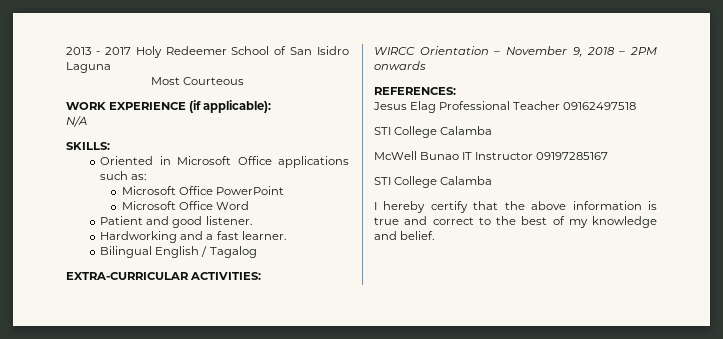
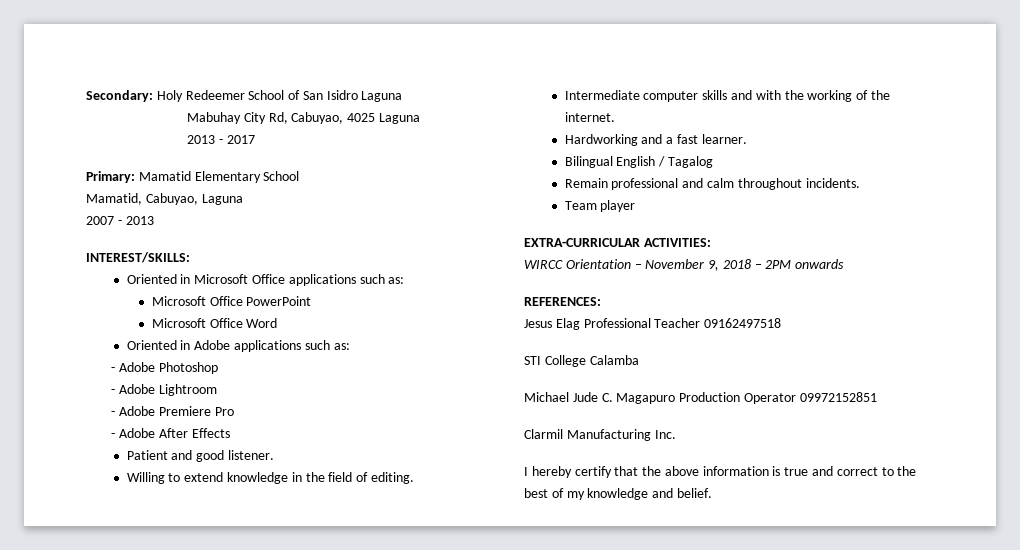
[66,47,131,55] 2013 - 2017 -> [86,90,153,102] Secondary:
[150,77,245,85] [66,100,272,113] [66,116,87,127] [66,142,110,150] Most Courteous // WORK EXPERIENCE (if applicable): // N/A // SKILLS: -> [186,112,420,124] [186,135,255,144] [86,171,300,183] [86,193,243,205] [86,216,154,225] [86,252,190,263] Mabuhay City Rd, Cabuyao, 4025 Laguna // 2013 - 2017 // Primary: Mamatid Elementary School // Mamatid, Cabuyao, Laguna // 2007 - 2013 // INTEREST/SKILLS:
[100,216,252,228] Patient and good listener. -> [126,340,350,352] [111,362,218,374] [111,384,217,396] [111,406,234,416] [111,428,230,438] [126,450,274,462] [126,472,414,484] [564,90,890,102] [564,112,615,122] Oriented in Adobe applications such as: // - Adobe Photoshop // - Adobe Lightroom // - Adobe Premiere Pro // - Adobe After Effects // Patient and good listener. // Willing to extend knowledge in the field of editing. // Intermediate computer skills and with the working of the internet.
(257, 252) none -> [564,178,860,190] [564,200,636,212] // Remain professional and calm throughout incidents. // Team player
[374,151,609,160] [374,176,493,188] McWell Bunao IT Instructor 09197285167 // STI College Calamba -> [524,392,877,404] [524,429,676,441] Michael Jude C. Magapuro Production Operator 09972152851 // Clarmil Manufacturing Inc.

